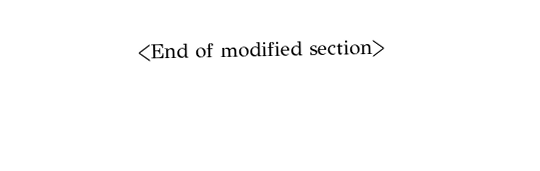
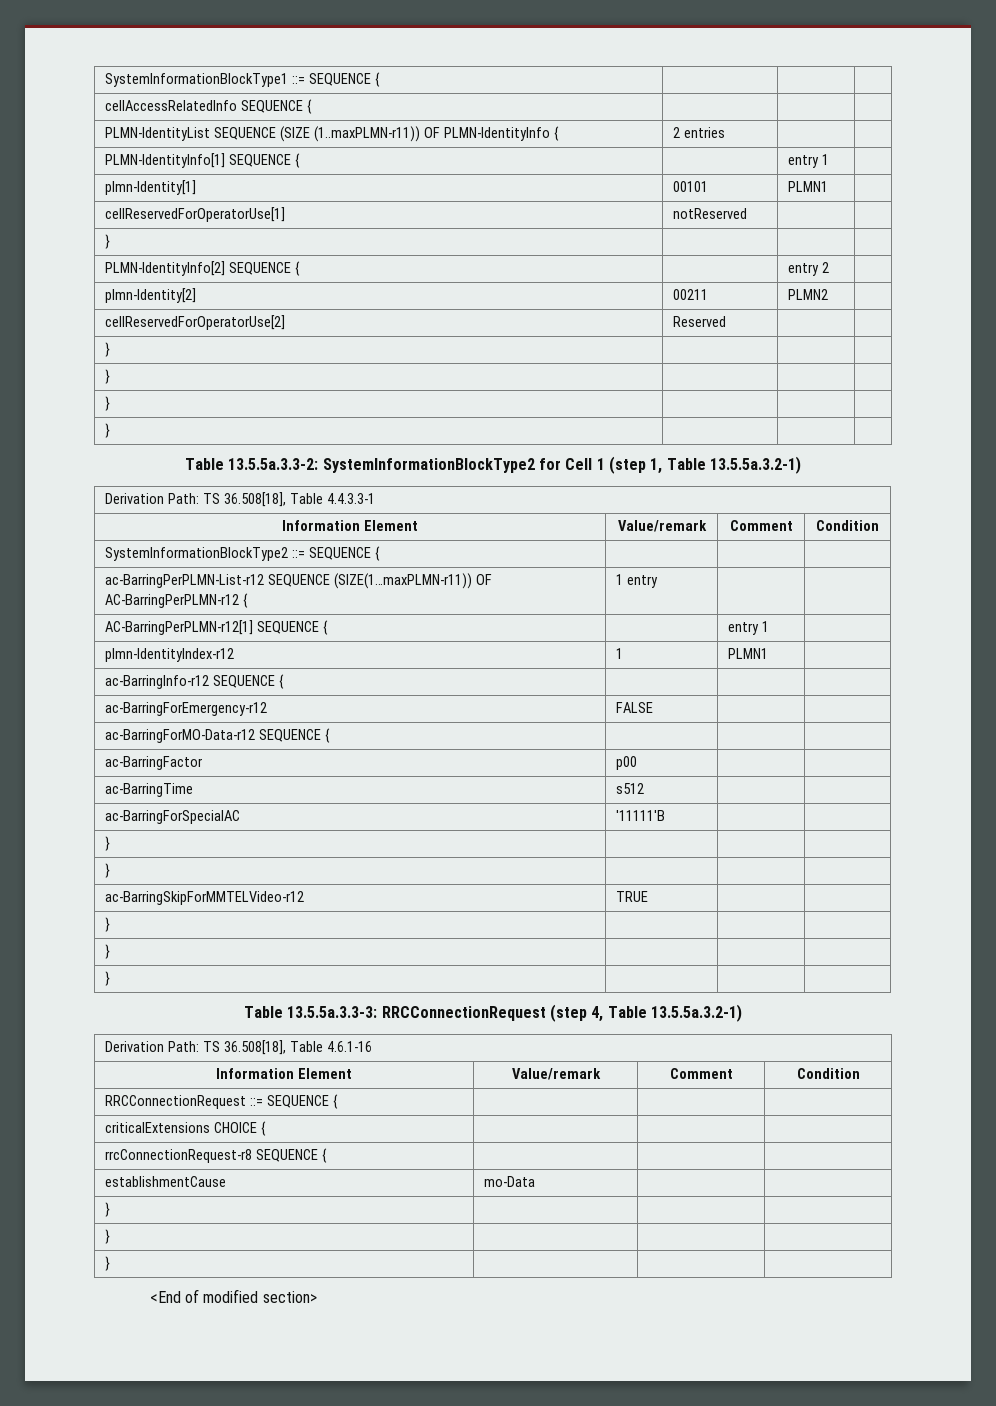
(137, 52) none -> [105,72,381,87] [105,99,313,114] [105,126,559,142] [673,127,726,138] [105,153,301,168] [788,154,830,168] [105,180,197,195] [673,181,709,192] [788,181,829,192] [105,207,286,222] [673,208,748,219] [105,234,111,249] [105,261,301,276] [788,262,830,276] [105,288,197,303] [673,289,709,300] [788,289,829,300] [105,315,286,330] [673,316,727,327] [105,342,111,357] [105,369,111,384] [105,396,111,411] [105,423,111,438] [185,456,801,474] [105,492,375,507] [282,520,418,531] [617,520,707,532] [729,520,793,531] [816,520,879,531] [105,546,381,561] [105,573,493,589] [105,593,249,608] [616,574,659,588] [105,620,329,635] [728,621,770,635] [105,648,235,662] [616,648,624,659] [728,648,769,659] [105,674,285,689] [105,702,268,716] [616,702,654,713] [105,728,331,743] [105,756,203,770] [616,756,638,770] [105,783,194,797] [616,783,645,794] [105,810,241,824] [616,810,666,821] [105,836,111,851] [105,863,111,878] [105,891,305,905] [616,891,649,902] [105,917,111,932] [105,944,111,959] [105,971,111,986] [244,1004,742,1022] [105,1040,372,1055] [216,1068,352,1079] [511,1068,601,1080] [669,1068,733,1079] [796,1068,860,1079] [105,1094,339,1109] [105,1121,267,1136] [105,1148,328,1163] [105,1176,227,1187] [484,1176,536,1187] [105,1202,111,1217] [105,1229,111,1244] [105,1256,111,1271] SystemInformationBlockType1 ::= SEQUENCE { | | | // cellAccessRelatedInfo SEQUENCE { | | | // PLMN-IdentityList SEQUENCE (SIZE (1..maxPLMN-r11)) OF PLMN-IdentityInfo { | 2 entries | | // PLMN-IdentityInfo[1] SEQUENCE { | | entry 1 | // plmn-Identity[1] | 00101 | PLMN1 | // cellReservedForOperatorUse[1] | notReserved | | // } | | | // PLMN-IdentityInfo[2] SEQUENCE { | | entry 2 | // plmn-Identity[2] | 00211 | PLMN2 | // cellReservedForOperatorUse[2] | Reserved | | // } | | | // } | | | // } | | | // } | | | // Table 13.5.5a.3.3-2: SystemInformationBlockType2 for Cell 1 (step 1, Table 13.5.5a.3.2-1) // Derivation Path: TS 36.508[18], Table 4.4.3.3-1 // Information Element | Value/remark | Comment | Condition // SystemInformationBlockType2 ::= SEQUENCE { | | | // ac-BarringPerPLMN-List-r12 SEQUENCE (SIZE(1…maxPLMN-r11)) OF AC-BarringPerPLMN-r12 { | 1 entry | | // AC-BarringPerPLMN-r12[1] SEQUENCE { | | entry 1 | // plmn-IdentityIndex-r12 | 1 | PLMN1 | // ac-BarringInfo-r12 SEQUENCE { | | | // ac-BarringForEmergency-r12 | FALSE | | // ac-BarringForMO-Data-r12 SEQUENCE { | | | // ac-BarringFactor | p00 | | // ac-BarringTime | s512 | | // ac-BarringForSpecialAC | '11111'B | | // } | | | // } | | | // ac-BarringSkipForMMTELVideo-r12 | TRUE | | // } | | | // } | | | // } | | | // Table 13.5.5a.3.3-3: RRCConnectionRequest (step 4, Table 13.5.5a.3.2-1) // Derivation Path: TS 36.508[18], Table 4.6.1-16 // Information Element | Value/remark | Comment | Condition // RRCConnectionRequest ::= SEQUENCE { | | | // criticalExtensions CHOICE { | | | // rrcConnectionRequest-r8 SEQUENCE { | | | // establishmentCause | mo-Data | | // } | | | // } | | | // } | | | //

